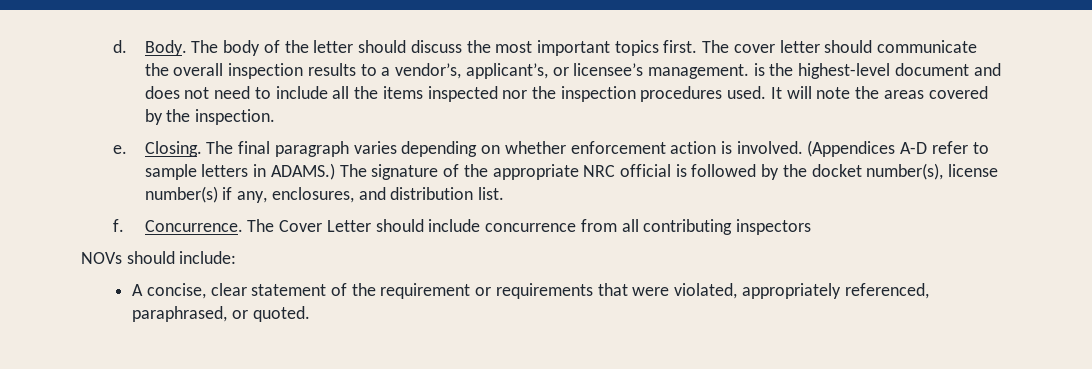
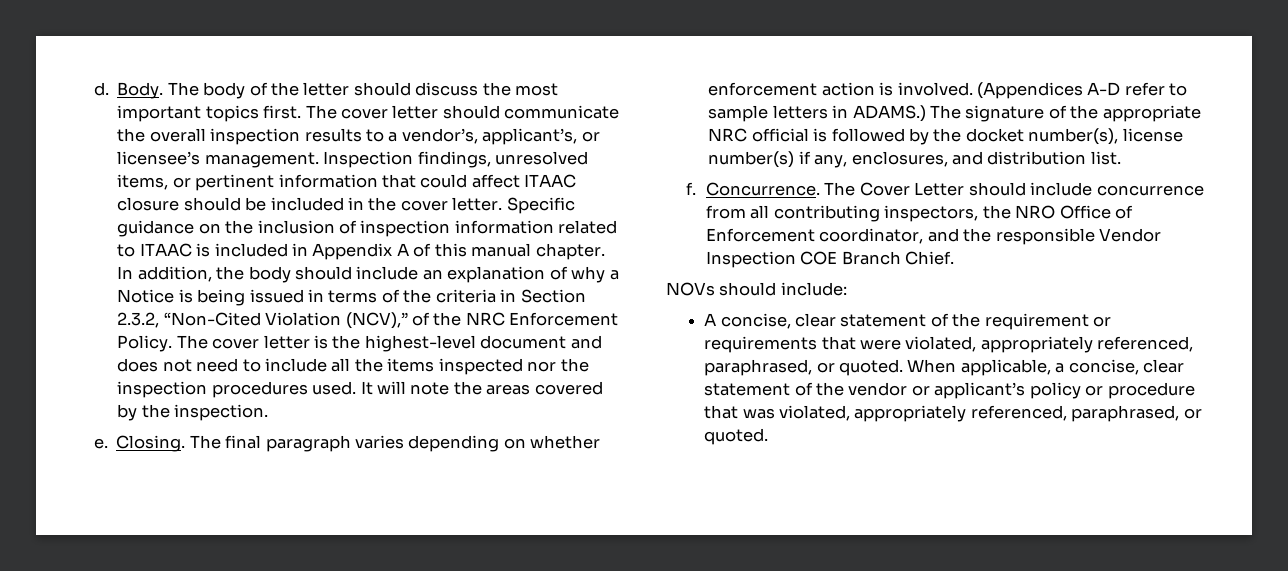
(749, 71) none -> [323,151,588,168] [117,174,577,191] [117,197,575,214] [117,220,618,237] [117,243,605,260] [117,266,619,283] [117,289,586,306] [117,312,619,329] [117,335,310,352] Inspection findings, unresolved items, or pertinent information that could affect ITAAC closure should be included in the cover letter. Specific guidance on the inclusion of inspection information related to ITAAC is included in Appendix A of this manual chapter. In addition, the body should include an explanation of why a Notice is being issued in terms of the criteria in Section 2.3.2, “Non-Cited Violation (NCV),” of the NRC Enforcement Policy. The cover letter
[735,219,811,235] inspectors -> [884,205,1134,222] [705,228,1162,245] [705,251,955,268] inspectors, the NRO Office of Enforcement coordinator, and the responsible Vendor Inspection COE Branch Chief.
(310, 314) none -> [907,359,1185,376] [704,382,1195,399] [704,405,1202,422] [704,428,769,445] When applicable, a concise, clear statement of the vendor or applicant’s policy or procedure that was violated, appropriately referenced, paraphrased, or quoted.

